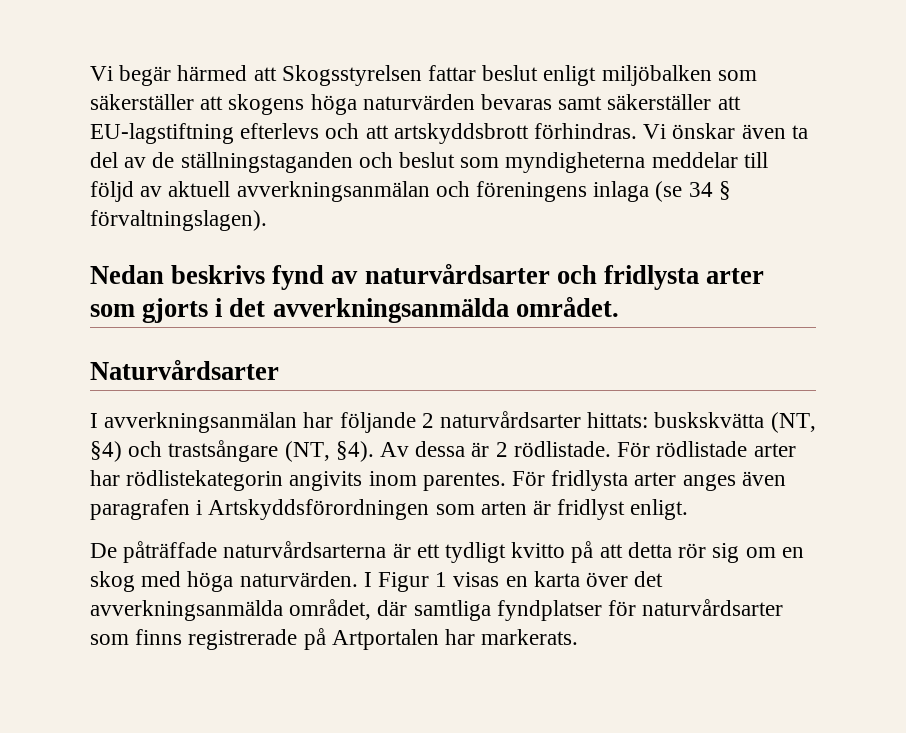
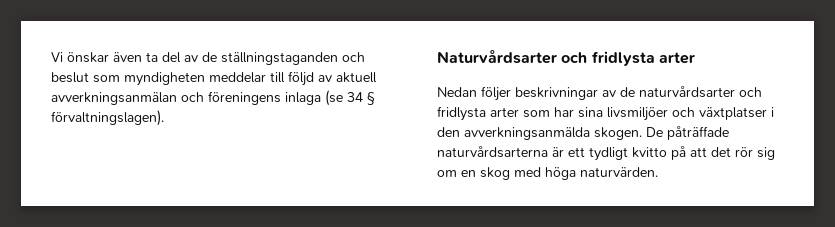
[90,65,757,86] [90,94,741,115] [90,123,667,144] Vi begär härmed att Skogsstyrelsen fattar beslut enligt miljöbalken som säkerställer att skogens höga naturvärden bevaras samt säkerställer att EU-lagstiftning efterlevs och att artskyddsbrott förhindras. Vi -> [51,52,63,62] Vi
[505,152,646,173] myndigheterna -> [124,72,205,86] myndigheten
[90,265,359,290] Nedan beskrivs fynd av -> [437,50,695,66] [437,86,635,101] Naturvårdsarter och fridlysta arter // Nedan följer beskrivningar av de
[142,296,619,323] [90,359,279,380] [90,411,816,433] [90,440,796,462] [90,470,786,491] [90,499,689,520] gjorts i det avverkningsanmälda området. // Naturvårdsarter // I avverkningsanmälan har följande 2 naturvårdsarter hittats: buskskvätta (NT, §4) och trastsångare (NT, §4). Av dessa är 2 rödlistade. För rödlistade arter har rödlistekategorin angivits inom parentes. För fridlysta arter anges även paragrafen i Artskyddsförordningen som arten är fridlyst enligt. // -> [554,107,774,121] [437,127,642,140] har sina livsmiljöer och växtplatser i den avverkningsanmälda skogen.
[627,542,672,558] detta -> [711,147,731,157] det
[363,571,664,592] [90,599,784,621] [90,628,579,650] I Figur 1 visas en karta över det avverkningsanmälda området, där samtliga fyndplatser för naturvårdsarter som finns registrerade på Artportalen har markerats. -> (658, 172) none

